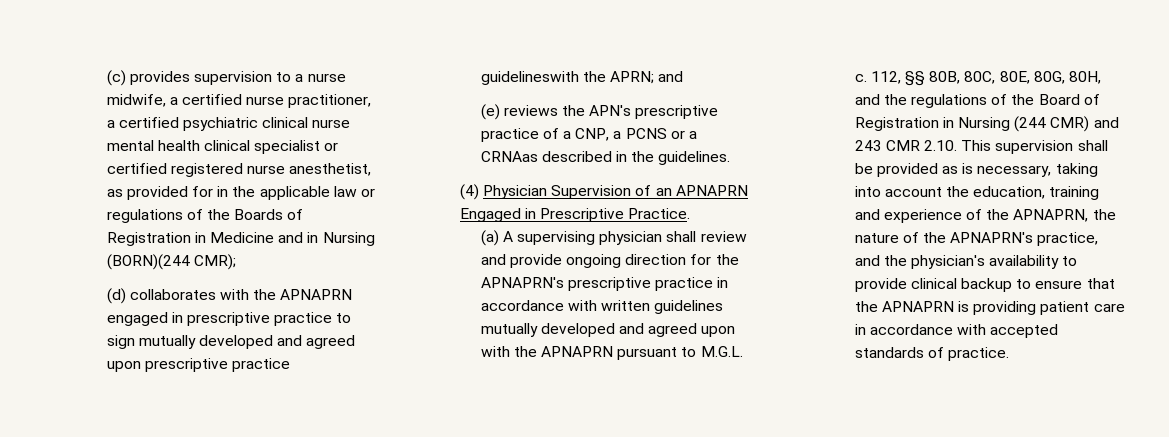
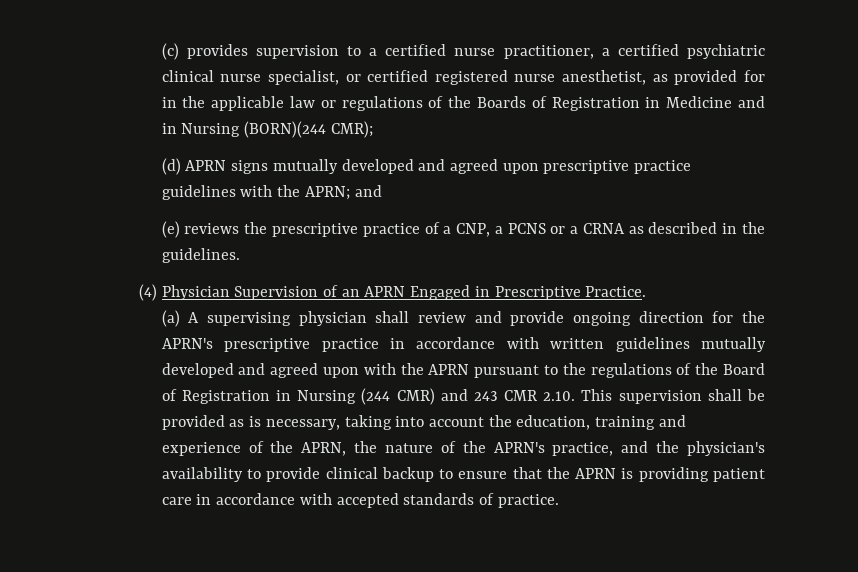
[307,73,346,82] [106,94,178,107] nurse midwife, a -> (378, 52) none
[106,140,321,154] mental health clinical specialist -> [267,70,339,85] specialist,
[129,289,353,300] [106,312,352,326] [106,335,135,349] collaborates with the APNAPRN engaged in prescriptive practice to sign -> [185,160,269,174] APRN signs
[480,71,579,85] guidelineswith -> [161,185,273,200] guidelines with
[589,105,632,116] APN's -> (268, 228) none
[480,151,538,162] CRNAas -> [582,223,644,234] CRNA as
[675,185,748,196] APNAPRN -> [364,286,406,297] APRN
[480,277,564,288] APNAPRN's -> [161,338,213,349] APRN's
[541,346,614,357] APNAPRN -> [428,364,470,375] APRN
[700,346,743,357] [854,71,1101,86] [854,94,880,105] M.G.L. c. 112, §§ 80B, 80C, 80E, 80G, 80H, and -> (559, 370) none
[1013,209,1089,222] APNAPRN, -> [301,442,347,456] APRN,
[950,232,1034,243] APNAPRN's -> [493,442,545,453] APRN's
[881,301,954,312] APNAPRN -> [575,468,617,479] APRN

